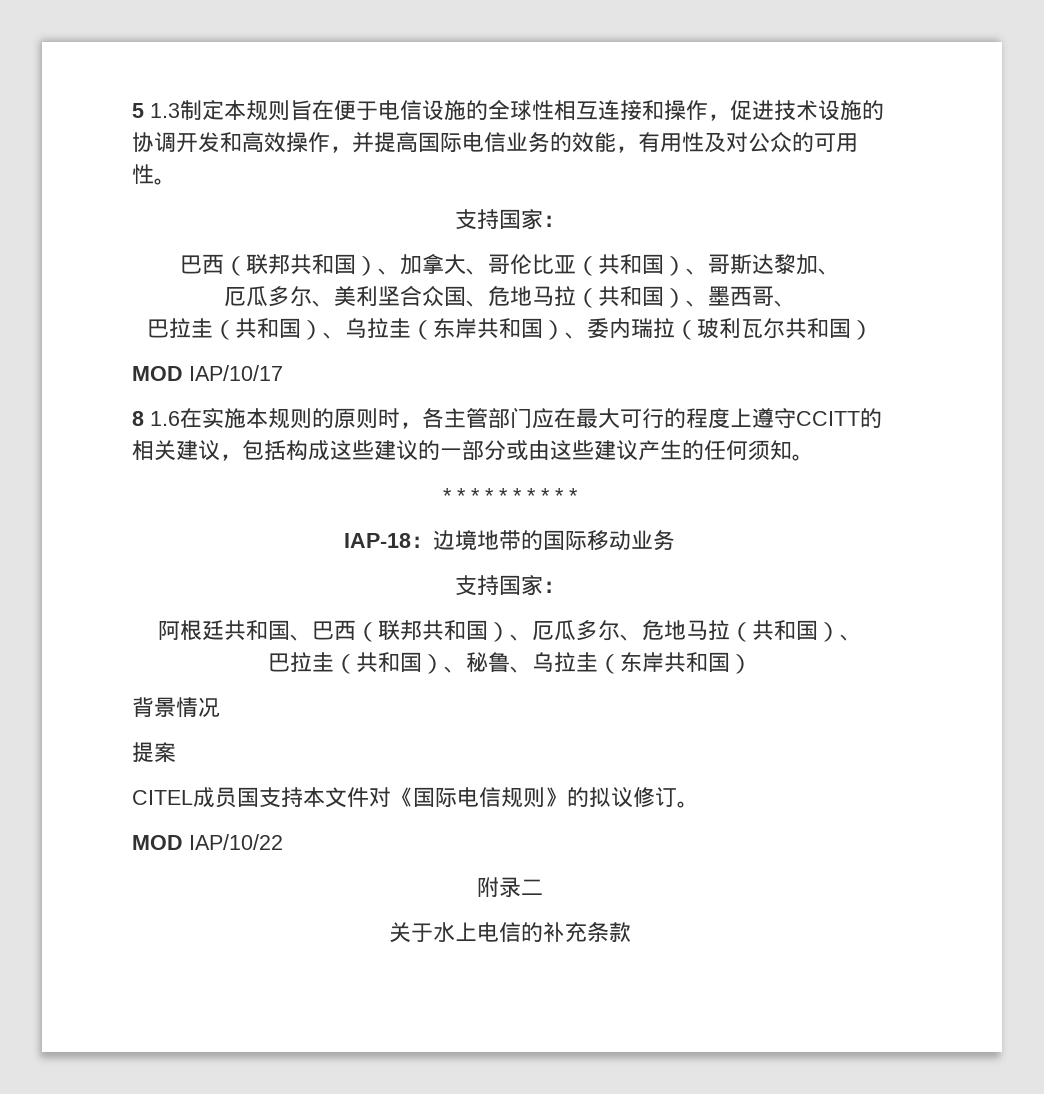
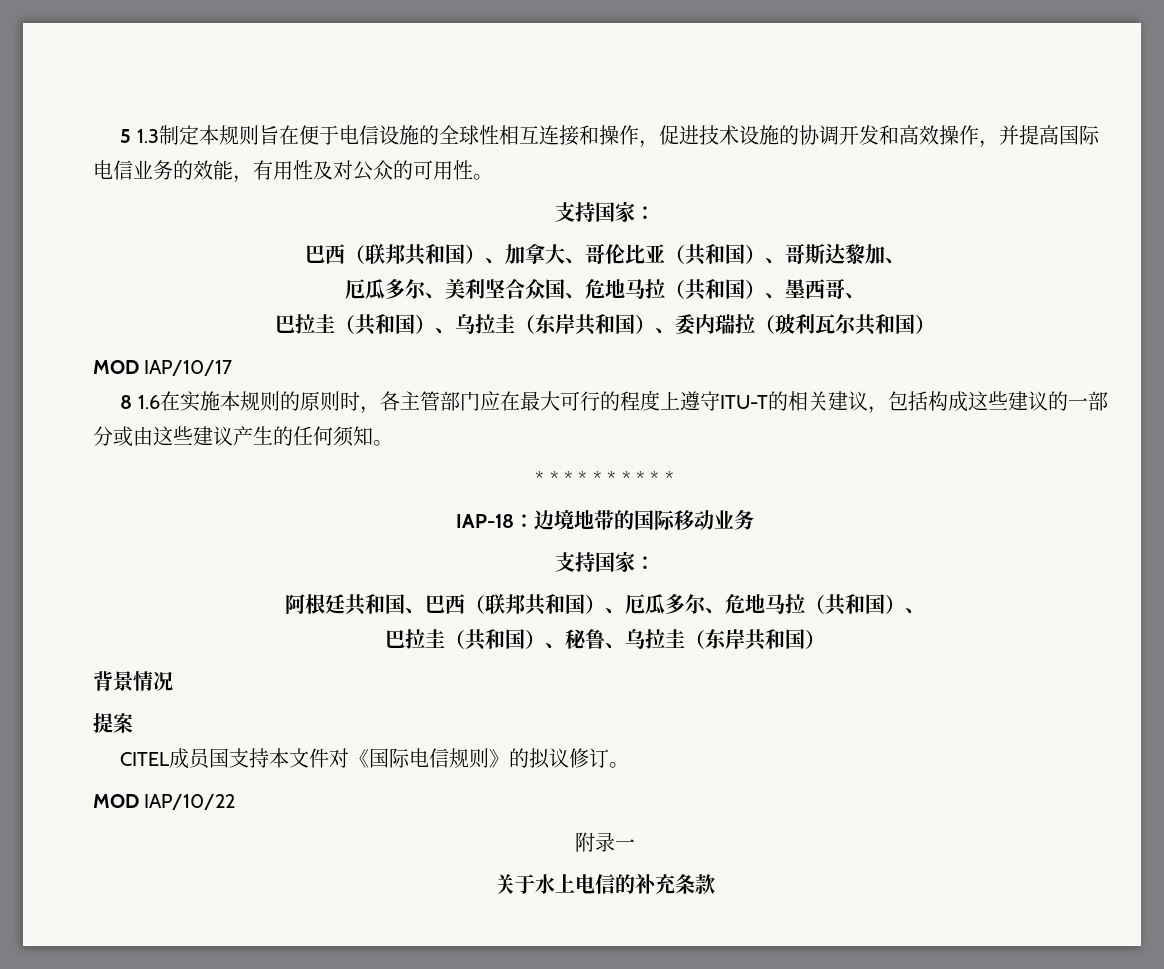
[796,411,860,426] CCITT -> [719,395,769,409] ITU-T
[520,879,543,895] 二 -> [614,839,635,850] 一

